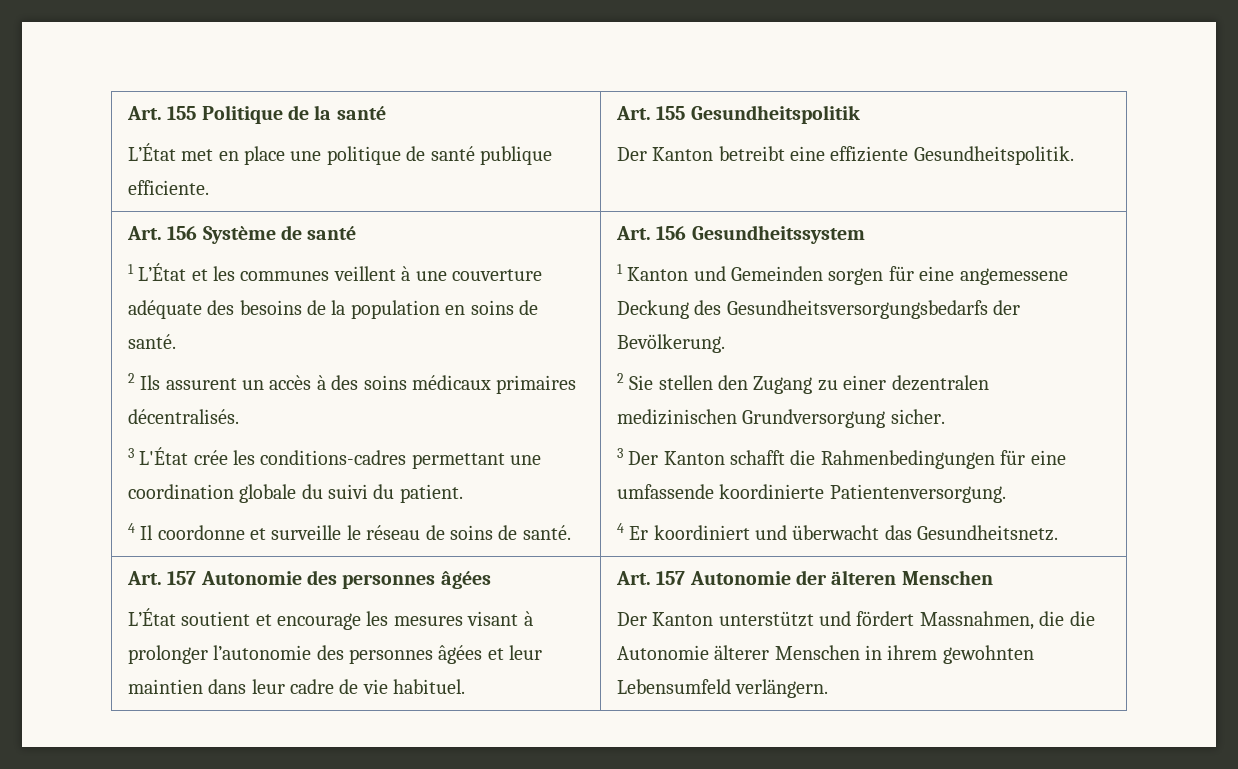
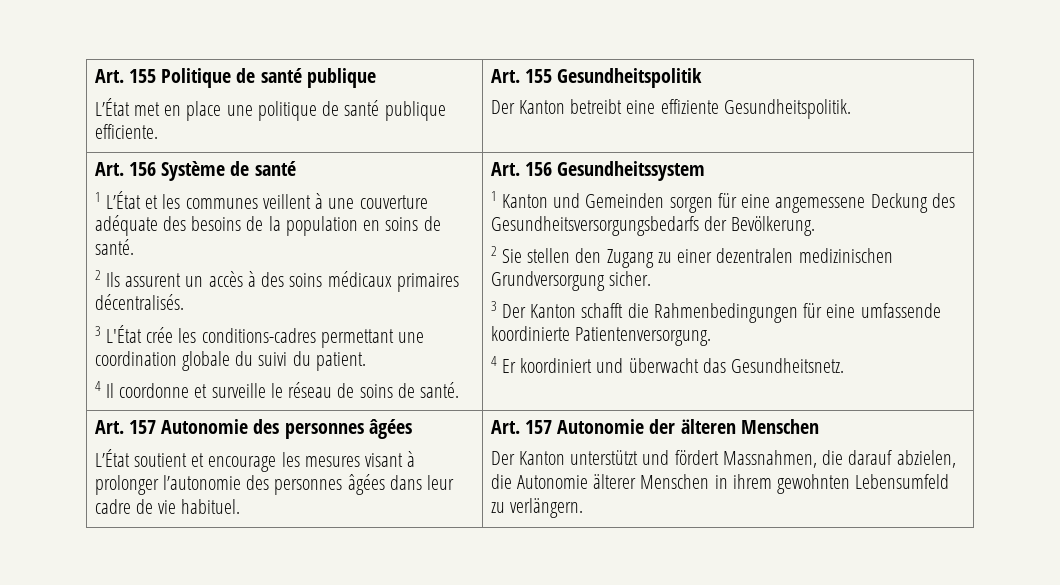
[314,105,386,120] la santé -> [260,68,376,88] santé publique
[487,645,543,660] [127,679,203,694] et leur maintien -> (385, 484) none
(1065, 618) none -> [848,450,956,468] darauf abzielen,
(731, 686) none -> [490,502,505,513] zu

